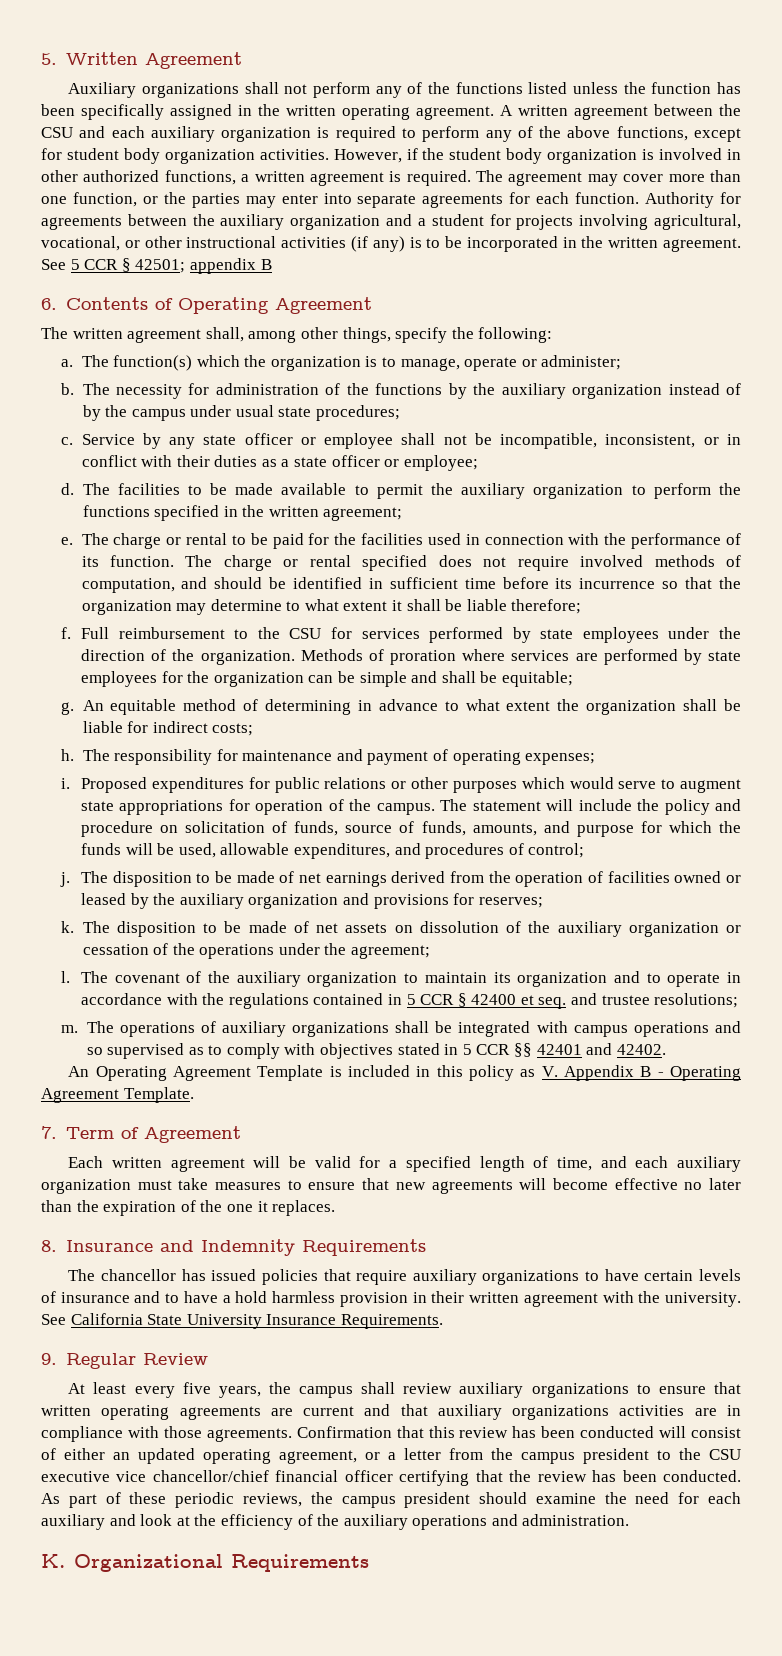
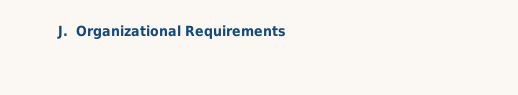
[41,52,242,69] [68,82,741,98] [41,104,741,120] [41,126,742,142] [41,148,741,164] [41,170,741,186] [41,192,742,208] [41,214,741,230] [41,236,742,252] [41,258,272,274] [41,297,372,314] [41,327,553,343] [61,355,622,371] [61,383,741,399] [82,405,401,421] [61,433,741,449] [81,455,478,471] [61,483,742,499] [82,505,403,521] [61,533,741,549] [81,555,741,571] [81,577,741,593] [81,599,582,615] [61,627,741,643] [81,649,741,665] [81,671,573,687] [61,699,741,715] [82,721,254,736] [61,749,596,765] [61,777,741,793] [81,799,741,815] [81,821,741,837] [81,843,585,859] [60,871,741,887] [81,893,543,909] [61,921,741,937] [82,943,431,959] [61,971,741,987] [81,993,739,1009] [61,1021,741,1037] [86,1043,666,1059] [68,1065,741,1081] [41,1087,194,1103] [41,1126,241,1143] [68,1156,741,1172] [41,1178,741,1194] [41,1200,336,1216] [41,1239,426,1256] [68,1269,741,1285] [41,1291,741,1307] [41,1313,443,1329] [41,1353,208,1369] [68,1382,741,1398] [41,1404,741,1420] [41,1426,741,1442] [41,1448,741,1464] [41,1470,741,1486] [41,1492,742,1508] [41,1514,630,1530] [41,1554,65,1568] 5. Written Agreement // Auxiliary organizations shall not perform any of the functions listed unless the function has been specifically assigned in the written operating agreement. A written agreement between the CSU and each auxiliary organization is required to perform any of the above functions, except for student body organization activities. However, if the student body organization is involved in other authorized functions, a written agreement is required. The agreement may cover more than one function, or the parties may enter into separate agreements for each function. Authority for agreements between the auxiliary organization and a student for projects involving agricultural, vocational, or other instructional activities (if any) is to be incorporated in the written agreement. See 5 CCR § 42501; appendix B // 6. Contents of Operating Agreement // The written agreement shall, among other things, specify the following: // a. The function(s) which the organization is to manage, operate or administer; // b. The necessity for administration of the functions by the auxiliary organization instead of by the campus under usual state procedures; // c. Service by any state officer or employee shall not be incompatible, inconsistent, or in conflict with their duties as a state officer or employee; // d. The facilities to be made available to permit the auxiliary organization to perform the functions specified in the written agreement; // e. The charge or rental to be paid for the facilities used in connection with the performance of its function. The charge or rental specified does not require involved methods of computation, and should be identified in sufficient time before its incurrence so that the organization may determine to what extent it shall be liable therefore; // f. Full reimbursement to the CSU for services performed by state employees under the direction of the organization. Methods of proration where services are performed by state employees for the organization can be simple and shall be equitable; // g. An equitable method of determining in advance to what extent the organization shall be liable for indirect costs; // h. The responsibility for maintenance and payment of operating expenses; // i. Proposed expenditures for public relations or other purposes which would serve to augment state appropriations for operation of the campus. The statement will include the policy and procedure on solicitation of funds, source of funds, amounts, and purpose for which the funds will be used, allowable expenditures, and procedures of control; // j. The disposition to be made of net earnings derived from the operation of facilities owned or leased by the auxiliary organization and provisions for reserves; // k. The disposition to be made of net assets on dissolution of the auxiliary organization or cessation of the operations under the agreement; // l. The covenant of the auxiliary organization to maintain its organization and to operate in accordance with the regulations contained in 5 CCR § 42400 et seq. and trustee resolutions; // m. The operations of auxiliary organizations shall be integrated with campus operations and so supervised as to comply with objectives stated in 5 CCR §§ 42401 and 42402. // An Operating Agreement Template is included in this policy as V. Appendix B - Operating Agreement Template. // 7. Term of Agreement // Each written agreement will be valid for a specified length of time, and each auxiliary organization must take measures to ensure that new agreements will become effective no later than the expiration of the one it replaces. // 8. Insurance and Indemnity Requirements // The chancellor has issued policies that require auxiliary organizations to have certain levels of insurance and to have a hold harmless provision in their written agreement with the university. See California State University Insurance Requirements. // 9. Regular Review // At least every five years, the campus shall review auxiliary organizations to ensure that written operating agreements are current and that auxiliary organizations activities are in compliance with those agreements. Confirmation that this review has been conducted will consist of either an updated operating agreement, or a letter from the campus president to the CSU executive vice chancellor/chief financial officer certifying that the review has been conducted. As part of these periodic reviews, the campus president should examine the need for each auxiliary and look at the efficiency of the auxiliary operations and administration. // K. -> [57,25,68,39] J.

